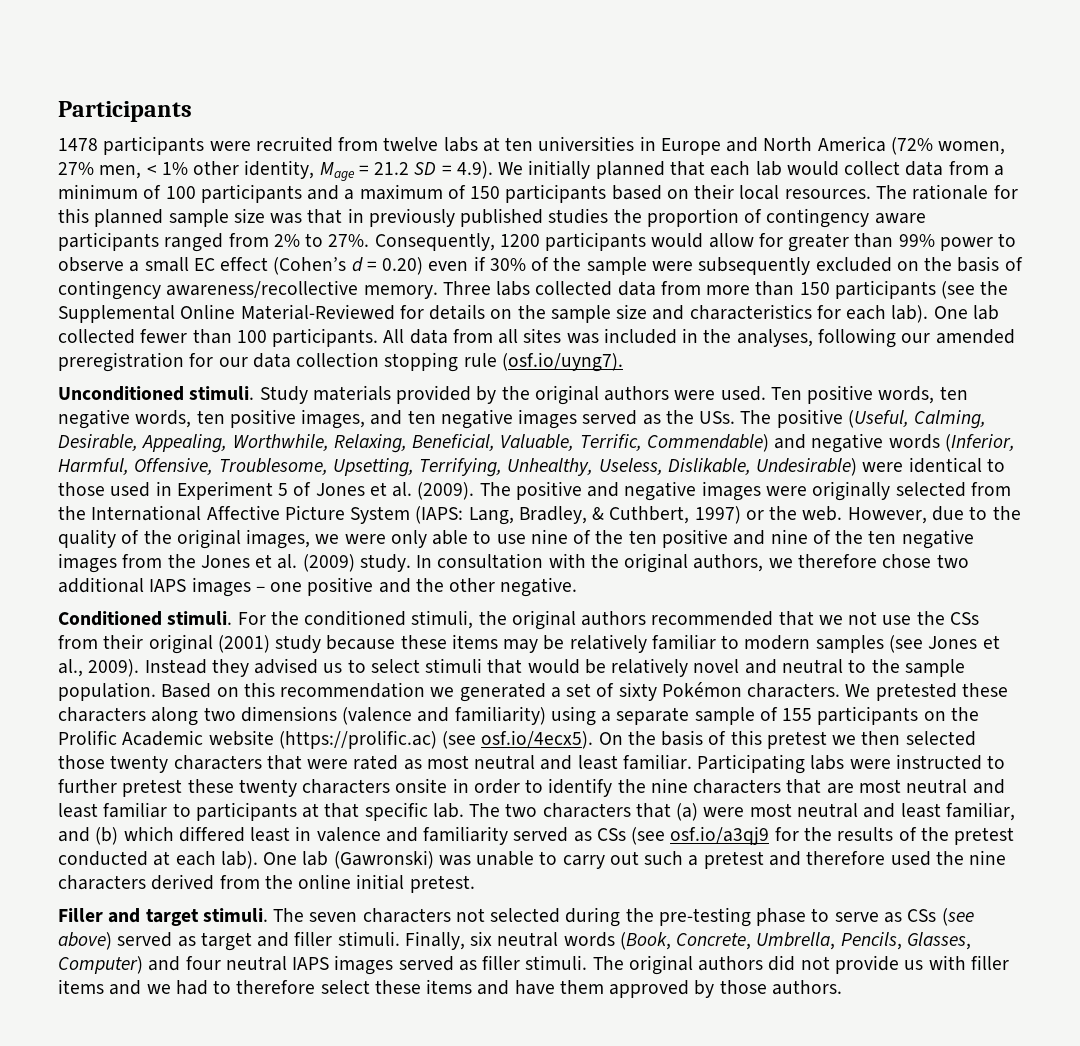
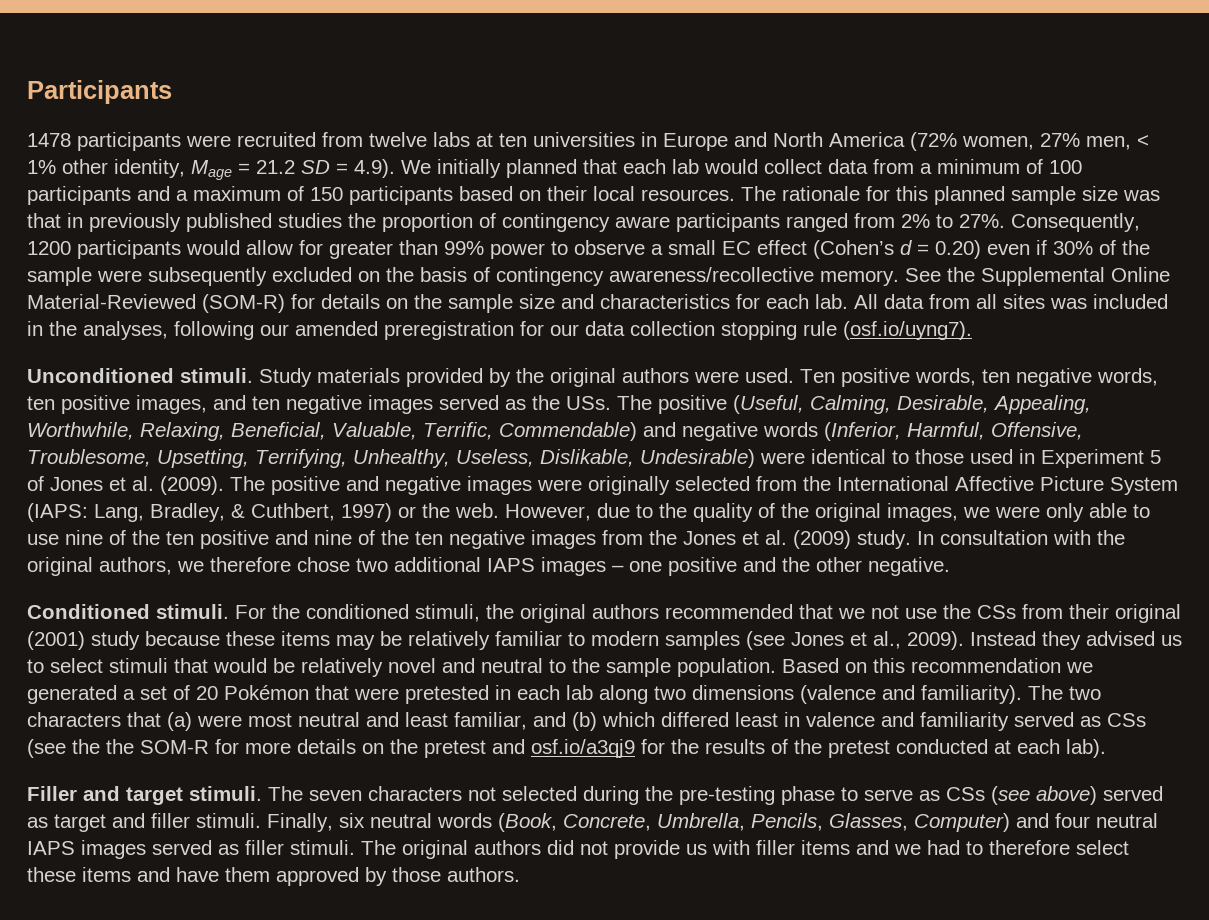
[442,280,976,299] Three labs collected data from more than 150 participants (see -> [905,268,941,282] See
(395, 312) none -> [202,294,285,313] (SOM-R)
[891,305,999,323] [58,328,379,347] lab). One lab collected fewer than 100 participants. -> [815,294,848,309] lab.
[618,682,1008,701] [58,707,146,722] sixty Pokémon characters. We pretested these characters -> [196,685,593,704] 20 Pokémon that were pretested in each lab
[454,706,979,726] [58,730,976,749] [58,754,1006,774] [58,778,1005,797] [58,802,464,821] familiarity) using a separate sample of 155 participants on the Prolific Academic website (https://prolific.ac) (see osf.io/4ecx5). On the basis of this pretest we then selected those twenty characters that were rated as most neutral and least familiar. Participating labs were instructed to further pretest these twenty characters onsite in order to identify the nine characters that are most neutral and least familiar to participants at that specific lab. -> [921,685,1022,704] familiarity).
(666, 836) none -> [72,739,525,758] the the SOM-R for more details on the pretest and
[263,850,1007,869] [58,874,475,893] One lab (Gawronski) was unable to carry out such a pretest and therefore used the nine characters derived from the online initial pretest. -> (1106, 748) none

